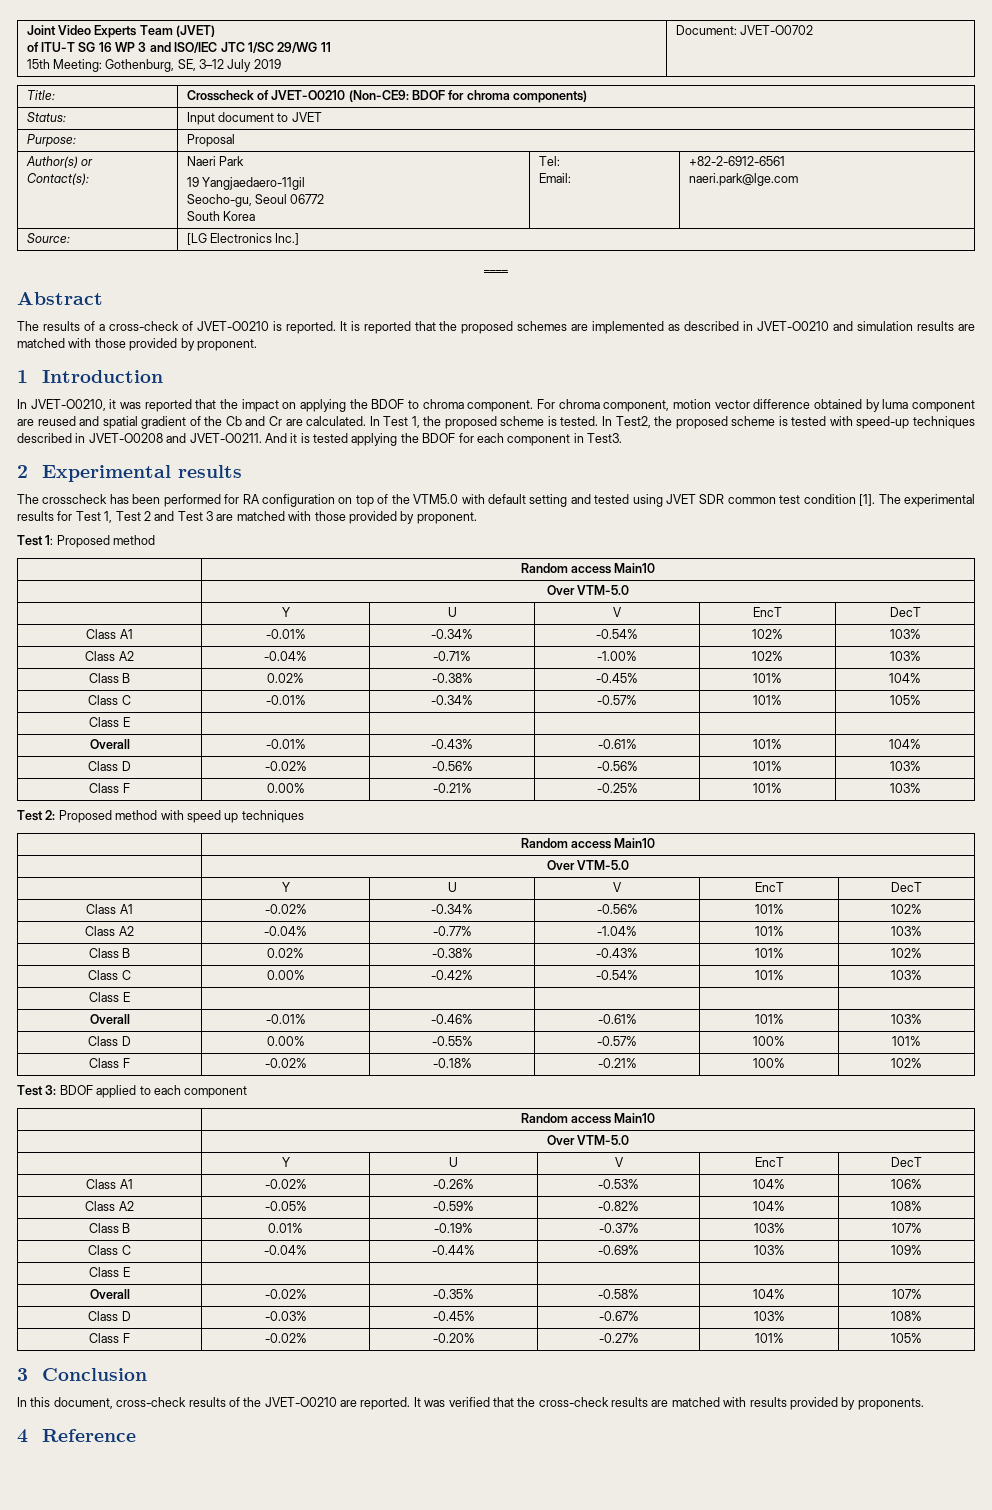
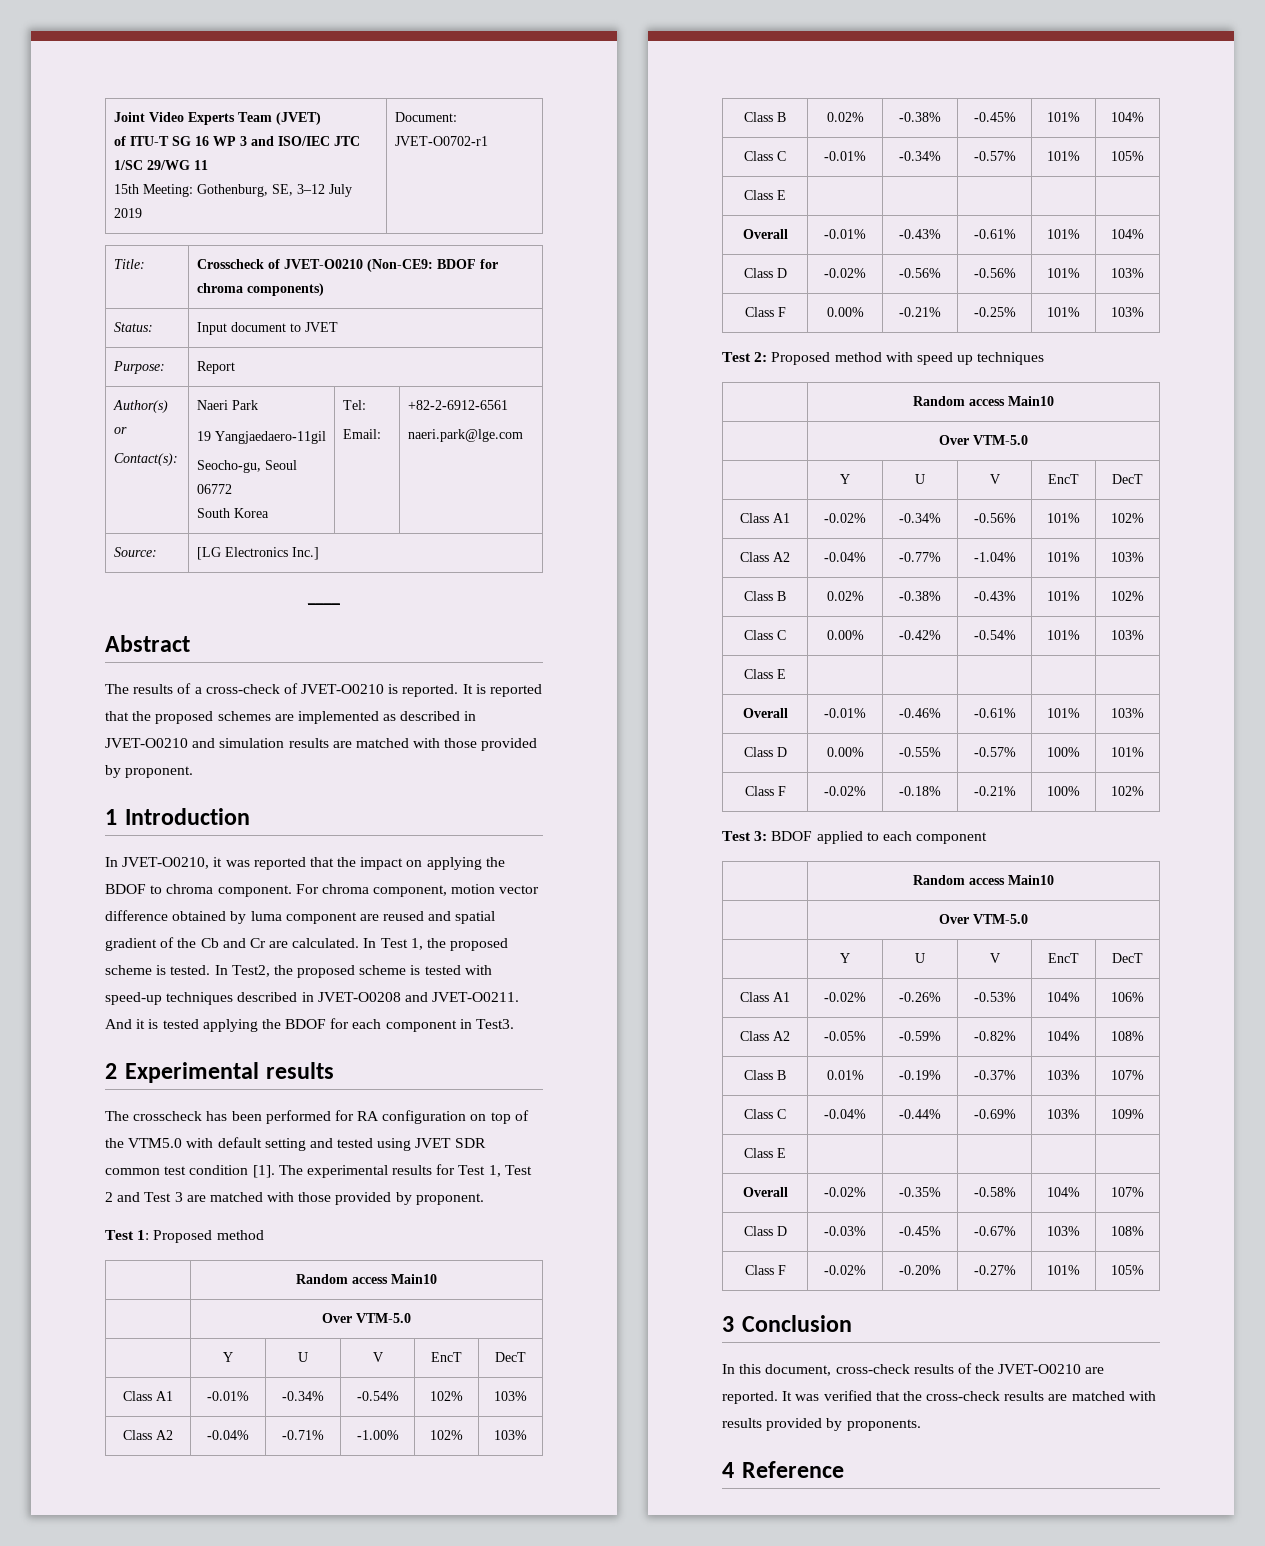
[739,25,813,35] JVET-O0702 -> [394,136,488,146] JVET-O0702-r1
[186,134,235,147] Proposal -> [196,361,235,374] Report

